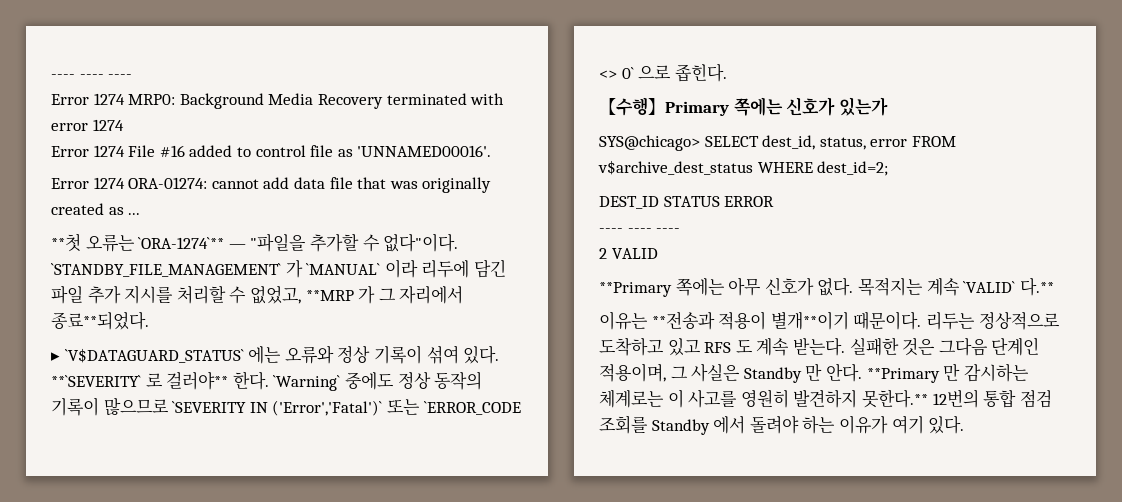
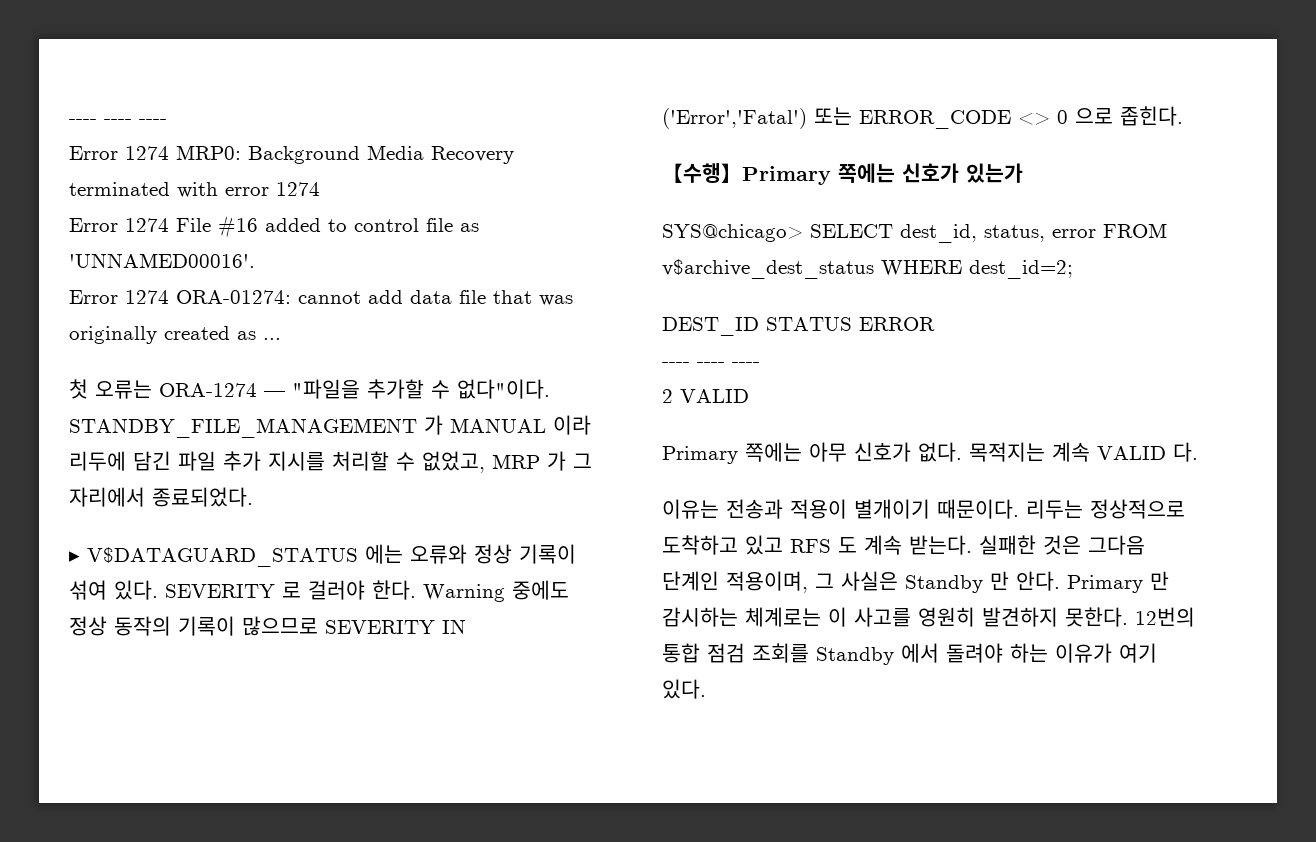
[51,233,225,252] **첫 오류는 `ORA-1274`** -> [69,379,257,399] 첫 오류는 ORA-1274
[51,260,381,278] `STANDBY_FILE_MANAGEMENT` 가 `MANUAL` -> [69,415,546,438] STANDBY_FILE_MANAGEMENT 가 MANUAL
[305,290,354,301] **MRP -> [492,454,540,469] MRP
[51,312,149,330] 종료**되었다. -> [152,487,253,507] 종료되었다.
[64,348,244,363] `V$DATAGUARD_STATUS` -> [87,547,358,567] V$DATAGUARD_STATUS
[51,371,341,391] **`SEVERITY` 로 걸러야** 한다. `Warning` -> [165,580,505,602] SEVERITY 로 걸러야 한다. Warning
[172,399,521,416] [599,67,634,79] `SEVERITY IN ('Error','Fatal')` 또는 `ERROR_CODE <> 0` -> [325,619,466,634] [662,107,1068,129] SEVERITY IN ('Error','Fatal') 또는 ERROR_CODE <> 0
[599,282,672,297] **Primary -> [662,446,738,464] Primary
[963,278,1054,296] `VALID` 다.** -> [1097,442,1198,462] VALID 다.
[651,311,849,330] **전송과 적용이 별개**이기 -> [726,499,930,519] 전송과 적용이 별개이기
[866,368,940,383] **Primary -> [1067,575,1143,593] Primary
[861,389,928,408] 못한다.** -> [1065,607,1128,627] 못한다.

